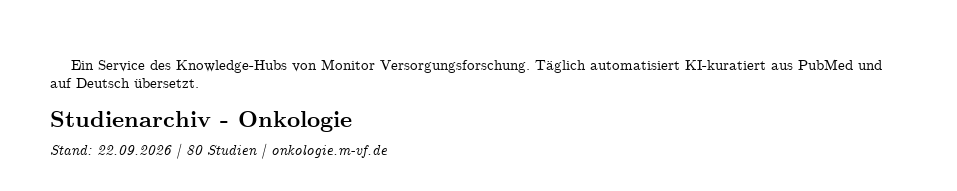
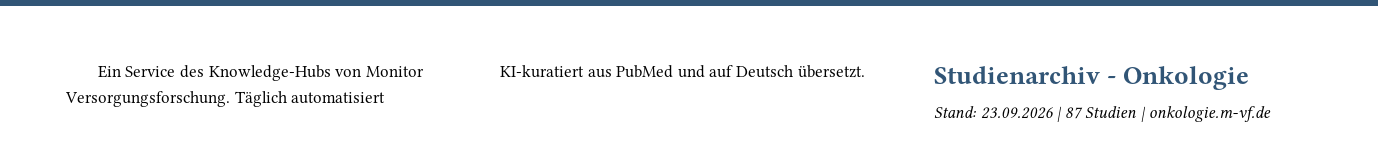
[97,143,203,159] 22.09.2026 | 80 -> [980,106,1083,122] 23.09.2026 | 87

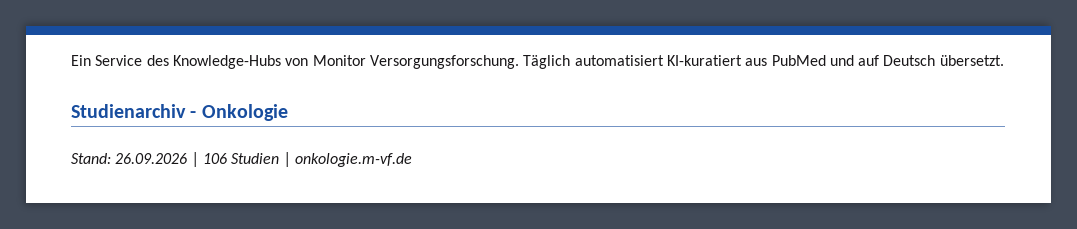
[980,106,1083,122] 23.09.2026 | 87 -> [115,152,227,167] 26.09.2026 | 106

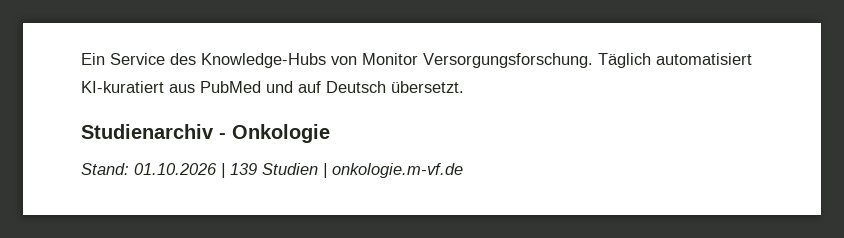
[115,152,227,167] 26.09.2026 | 106 -> [134,163,257,178] 01.10.2026 | 139

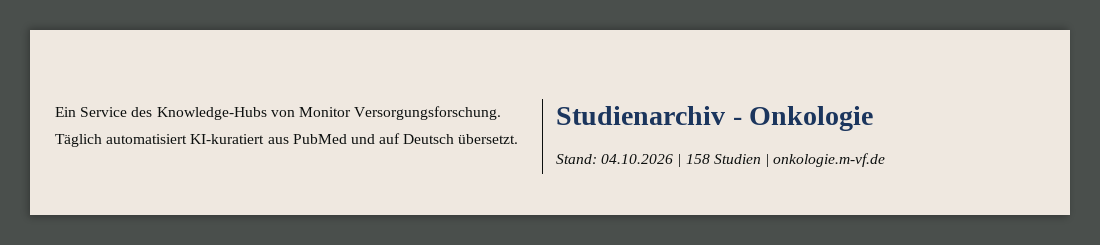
[134,163,257,178] 01.10.2026 | 139 -> [601,154,710,167] 04.10.2026 | 158

